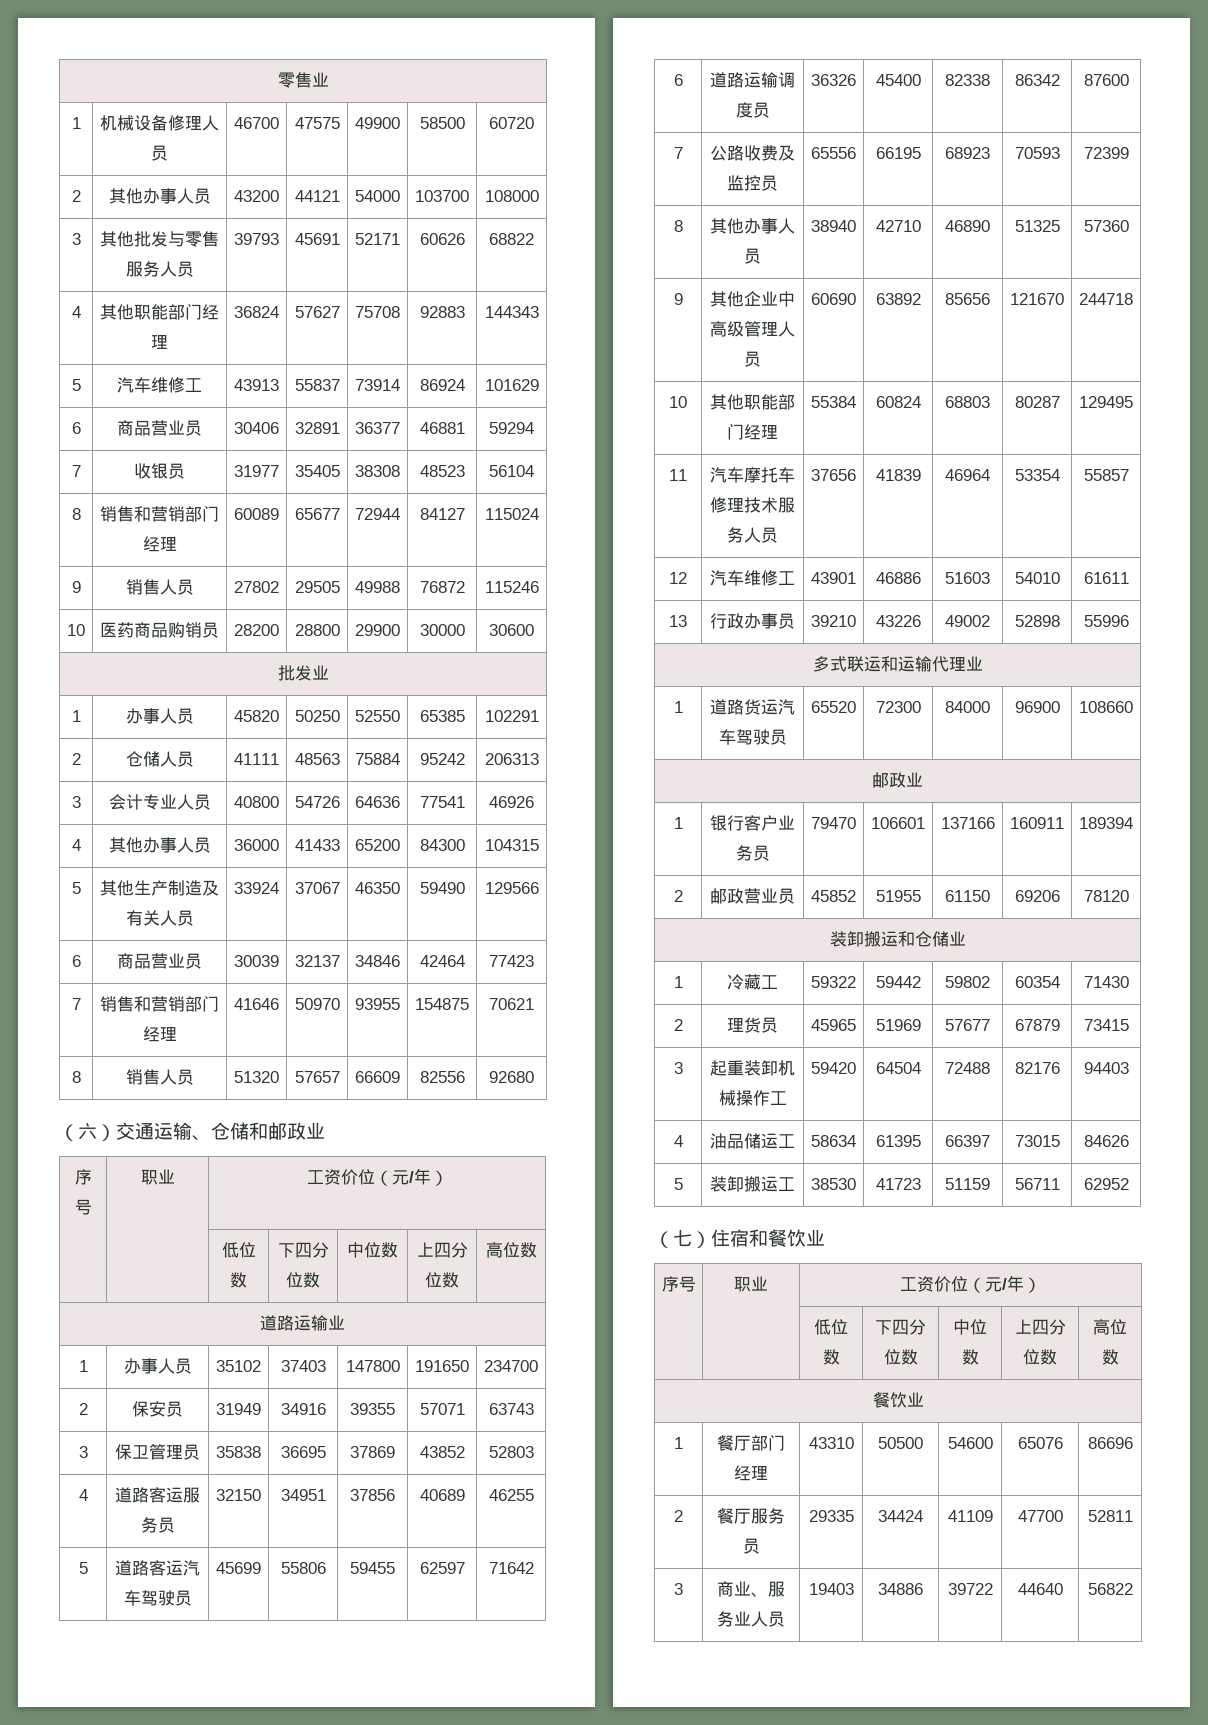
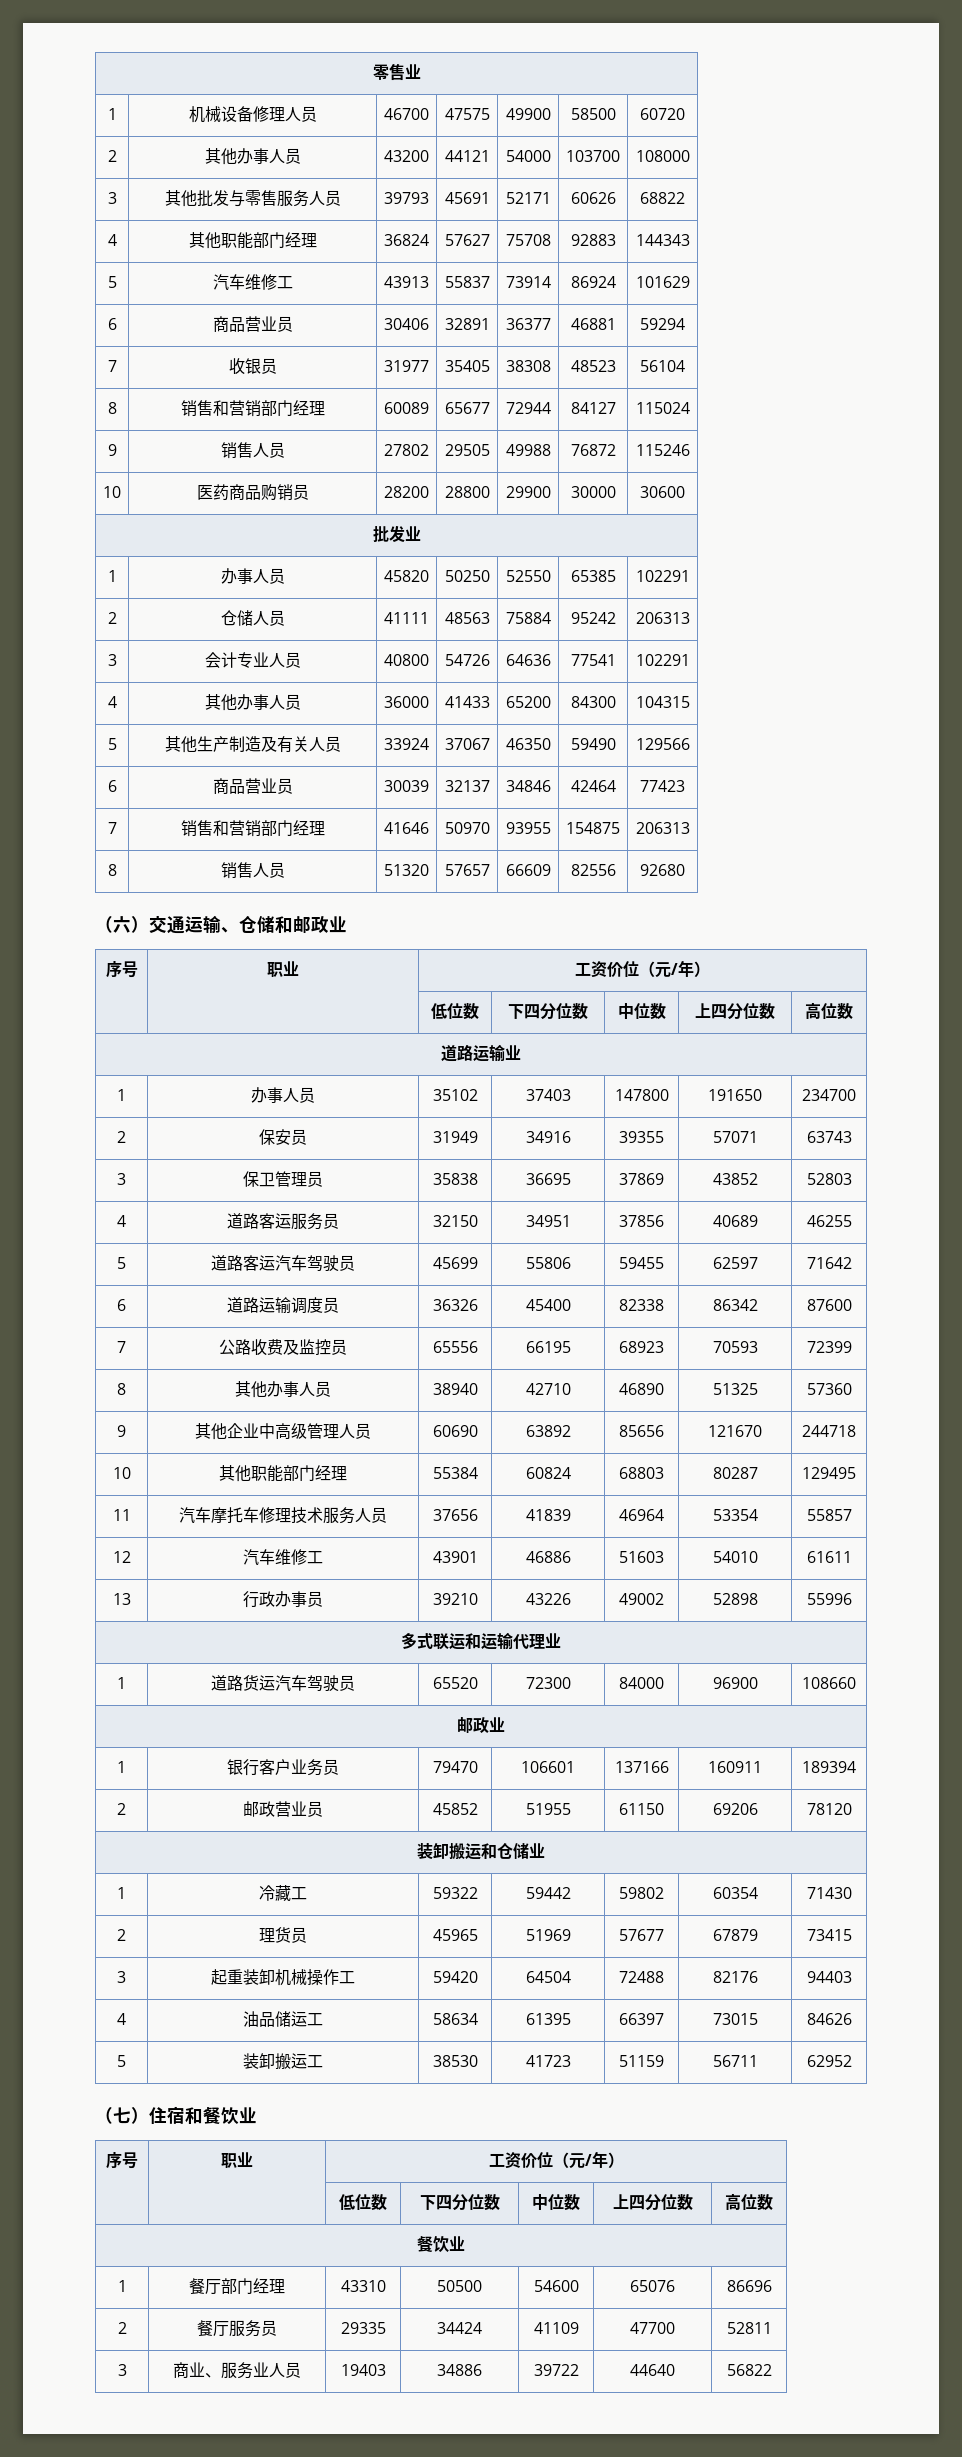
[488,796,534,808] 46926 -> [635,654,690,666] 102291
[488,998,534,1010] 70621 -> [635,822,690,834] 206313

